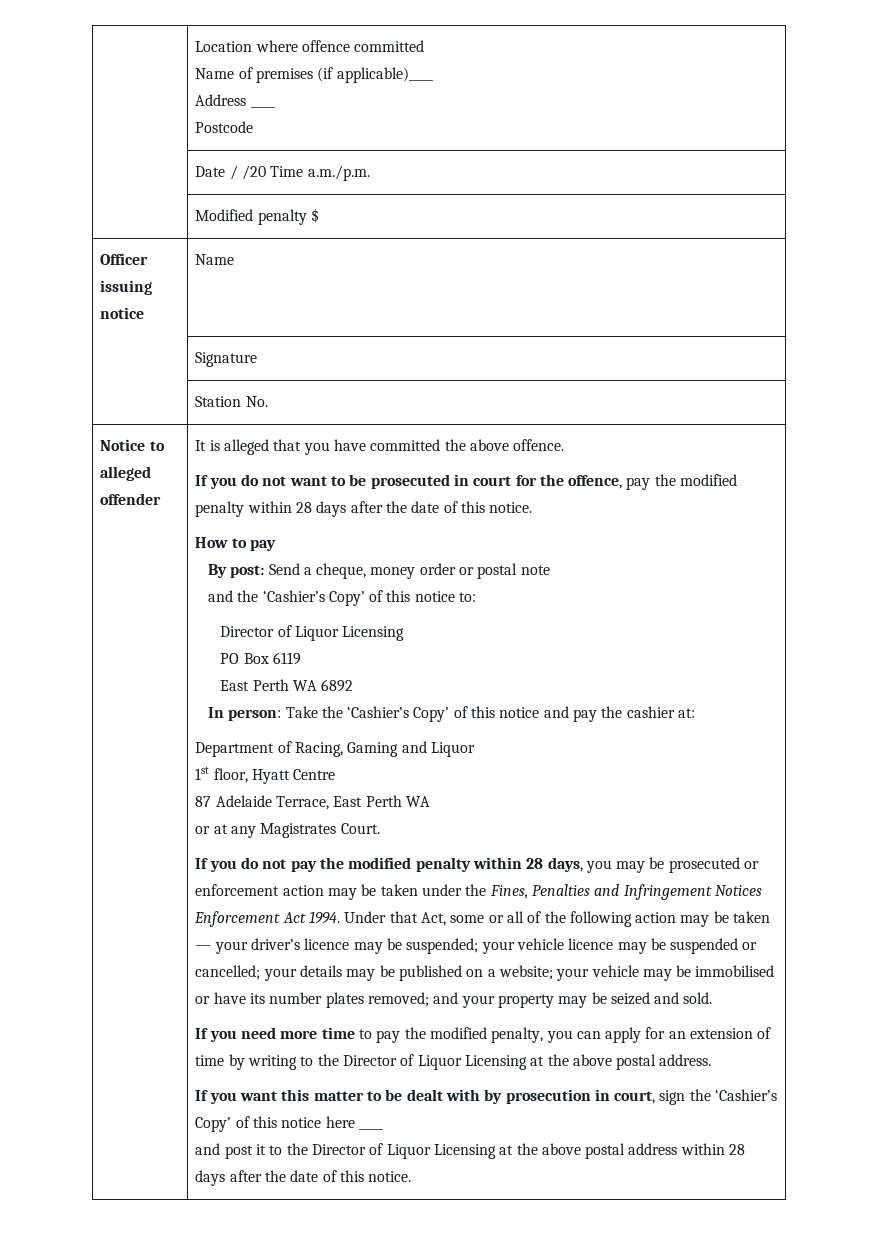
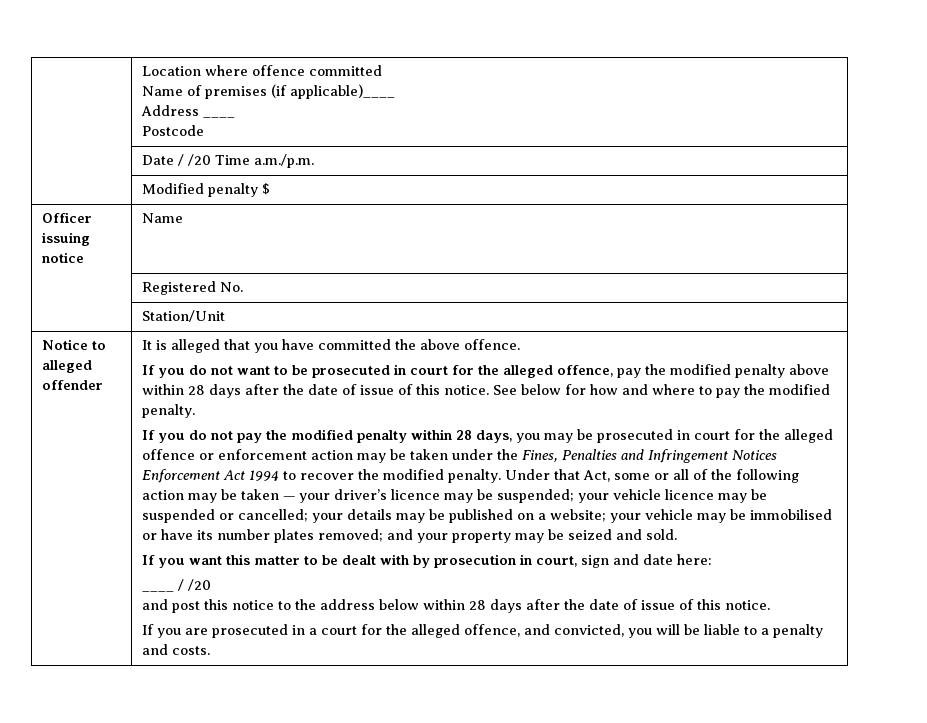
[195,352,258,367] [195,396,268,407] Signature // | Station No. -> [142,281,244,295] [142,310,226,322] Registered No. // | Station/Unit
(564, 480) none -> [503,365,554,378] alleged
[247,501,533,517] [195,537,276,551] [207,563,550,579] [207,590,477,606] [220,625,405,641] [220,652,302,665] [220,679,354,692] [207,706,696,722] [195,741,475,757] [195,767,336,784] [195,795,430,810] [195,823,380,838] within 28 days after the date of this notice. // How to pay // By post: Send a cheque, money order or postal note // and the ‘Cashier’s Copy’ of this notice to: // Director of Liquor Licensing // PO Box 6119 // East Perth WA 6892 // In person: Take the ‘Cashier’s Copy’ of this notice and pay the cashier at: // Department of Racing, Gaming and Liquor // 1st floor, Hyatt Centre // 87 Adelaide Terrace, East Perth WA // or at any Magistrates Court. -> [789,364,830,375] [142,384,831,398] [142,404,196,418] above within 28 days after the date of issue of this notice. See below for how and where to pay the modified penalty.
(740, 865) none -> [677,429,834,443] [142,449,196,460] in court for the alleged offence
[308,911,340,924] 1994. -> [249,469,502,483] 1994 to recover the modified penalty.
[195,1027,772,1043] [195,1054,712,1070] // If you need more time to pay the modified penalty, you can apply for an extension of time by writing to the Director of Liquor Licensing at the above postal address. -> (678, 534) none
[689,1089,778,1101] [195,1116,355,1132] [358,1128,383,1130] the ‘Cashier’s Copy’ of this notice here ____ -> [613,554,713,565] [142,579,212,592] and date here: // ____ / /20
[255,1143,746,1159] [195,1170,412,1186] it to the Director of Liquor Licensing at the above postal address within 28 days after the date of this notice. -> [204,599,771,613] [142,624,824,638] [142,644,211,655] this notice to the address below within 28 days after the date of issue of this notice. // If you are prosecuted in a court for the alleged offence, and convicted, you will be liable to a penalty and costs.

